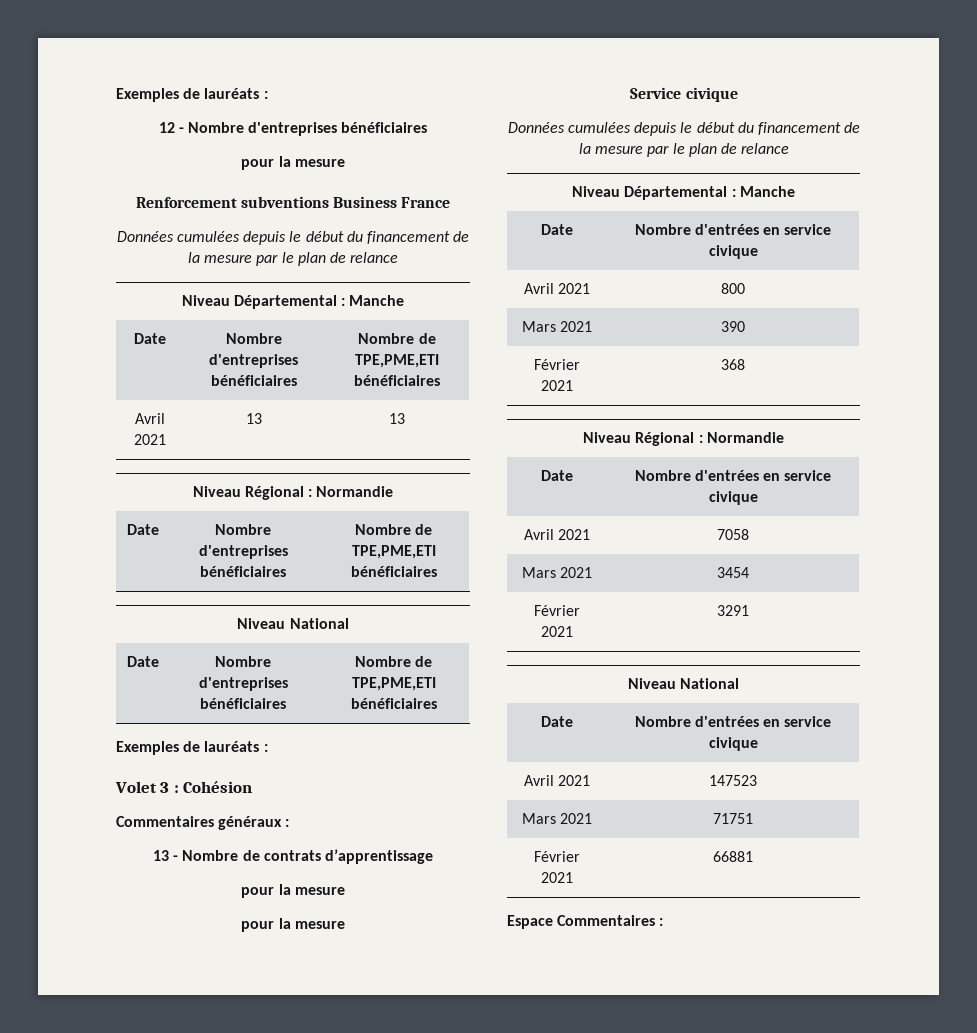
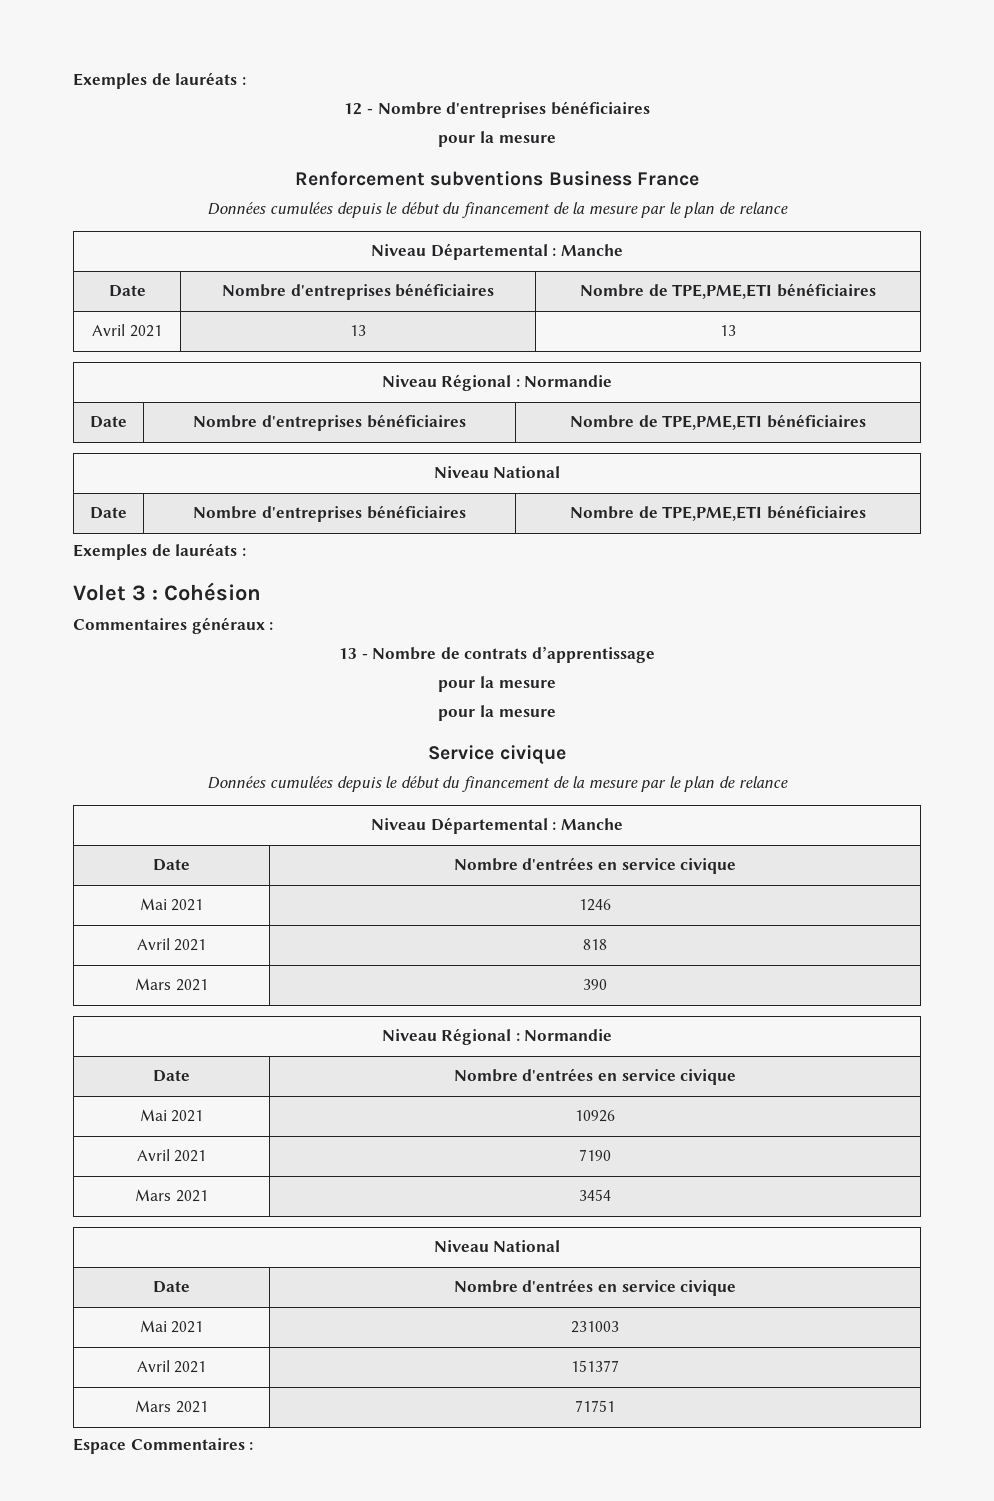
[523,283,591,294] [721,283,745,294] // Avril 2021 | 800 -> [139,898,204,911] [579,899,611,911] [136,938,207,951] [583,939,607,950] // Mai 2021 | 1246 // Avril 2021 | 818
[534,359,580,370] [541,380,573,391] [721,359,745,370] // Février 2021 | 368 -> (607, 984) none
[523,529,591,540] [717,529,749,540] // Avril 2021 | 7058 -> [139,1109,204,1122] [575,1110,615,1122] [136,1149,207,1162] [579,1149,611,1161] // Mai 2021 | 10926 // Avril 2021 | 7190
[534,605,580,616] [541,626,573,637] [717,605,749,616] // Février 2021 | 3291 -> (611, 1195) none
[523,775,591,786] [709,775,757,786] // Avril 2021 | 147523 -> [139,1320,204,1333] [571,1321,619,1333] [136,1360,207,1373] [571,1360,619,1372] // Mai 2021 | 231003 // Avril 2021 | 151377
[534,851,580,862] [541,872,573,883] [713,851,753,862] // Février 2021 | 66881 -> (615, 1406) none

